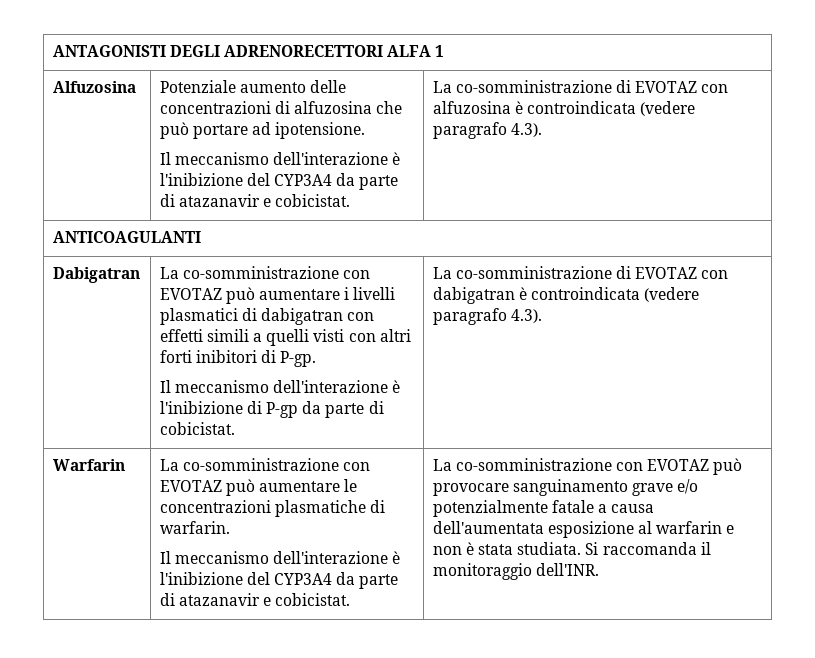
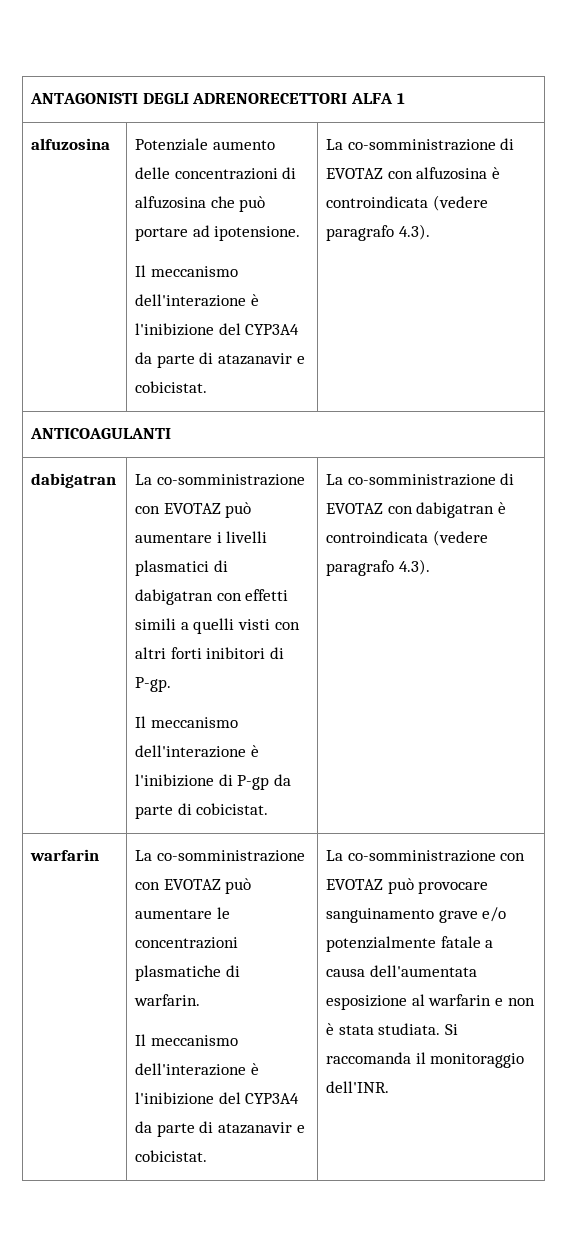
[52,81,136,93] Alfuzosina -> [31,138,111,150] alfuzosina
[52,267,140,283] Dabigatran -> [31,473,117,488] dabigatran
[52,459,125,471] Warfarin -> [30,849,100,861] warfarin

